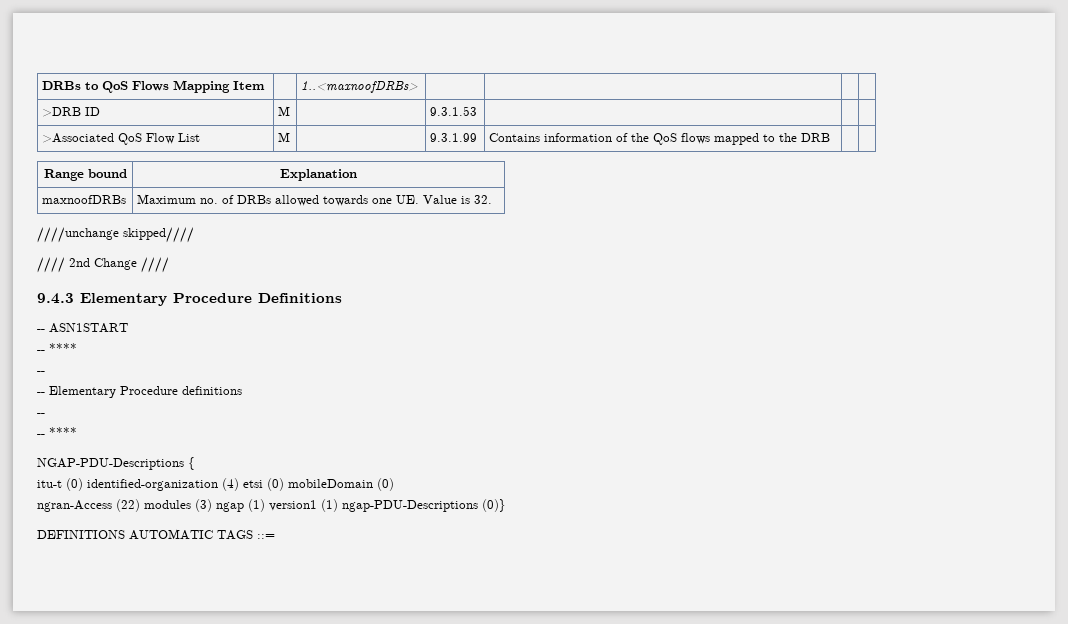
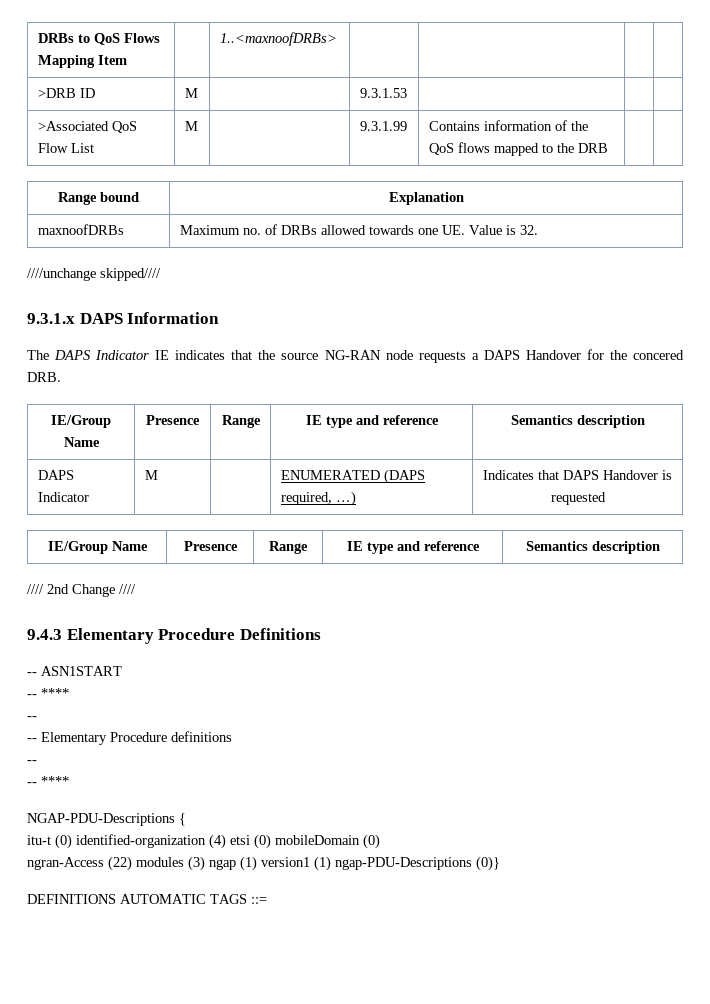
(194, 235) none -> [27,312,220,324] [27,349,684,363] [27,372,61,382] [51,415,111,428] [63,437,100,447] [146,415,200,425] [221,415,261,428] [305,415,439,428] [510,415,645,428] [37,470,74,480] [37,492,89,502] [144,470,158,480] [280,469,425,484] [280,491,356,506] [483,470,672,480] [550,492,606,505] [47,541,148,554] [183,541,238,551] [269,541,308,554] [346,541,480,554] [525,541,660,554] // 9.3.1.x DAPS Information // The DAPS Indicator IE indicates that the source NG-RAN node requests a DAPS Handover for the concered DRB. // IE/Group Name | Presence | Range | IE type and reference | Semantics description // DAPS Indicator | M | | ENUMERATED (DAPS required, …) | Indicates that DAPS Handover is requested // IE/Group Name | Presence | Range | IE type and reference | Semantics description

